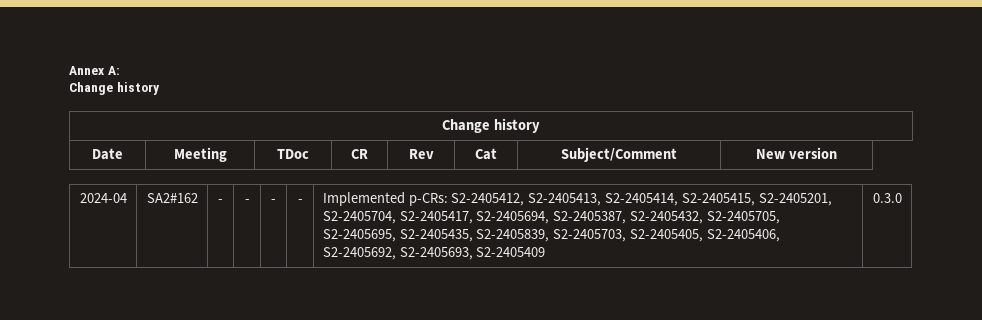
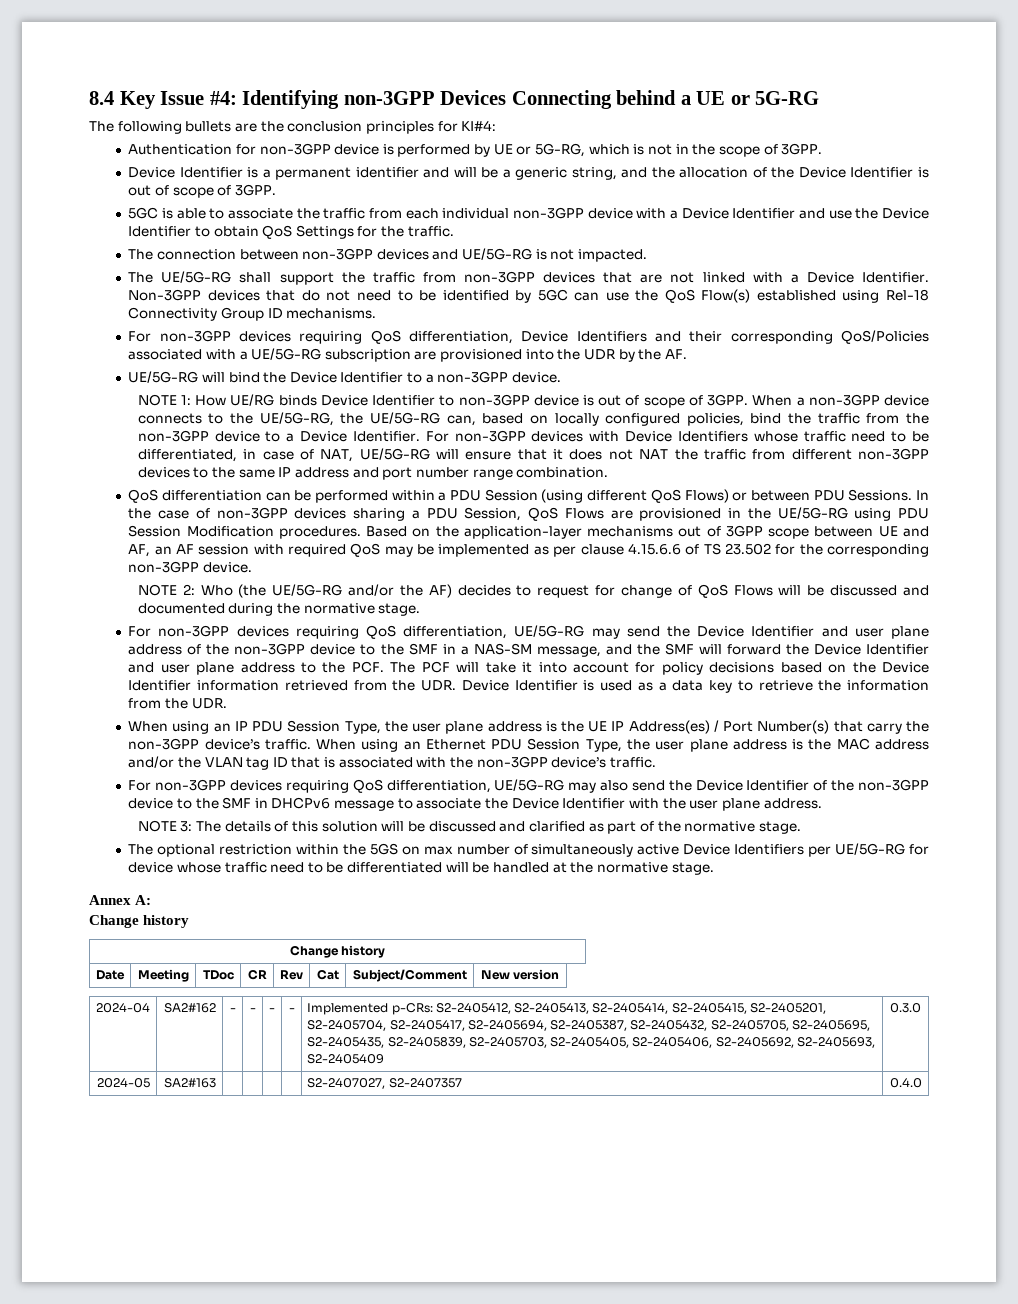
(69, 70) none -> [89,90,820,109] [89,120,497,134] [128,143,823,157] [128,167,929,180] [128,184,276,198] [128,207,930,219] [128,225,454,239] [128,248,648,262] [128,271,929,285] [128,289,930,303] [128,307,377,321] [128,330,930,344] [128,348,688,362] [128,371,562,383] [137,394,930,408] [137,412,930,426] [137,430,930,442] [137,448,930,462] [137,467,609,480] [128,489,929,503] [128,507,930,521] [128,525,930,539] [128,543,929,557] [128,561,252,573] [137,584,929,598] [137,603,421,616] [128,625,930,639] [128,643,930,657] [128,661,930,675] [128,680,930,693] [128,698,227,709] [128,720,929,734] [128,738,929,752] [128,756,657,770] [128,779,929,793] [128,797,822,811] [137,820,801,834] [128,843,929,857] [128,862,714,875] 8.4 Key Issue #4: Identifying non-3GPP Devices Connecting behind a UE or 5G-RG // The following bullets are the conclusion principles for KI#4: // Authentication for non-3GPP device is performed by UE or 5G-RG, which is not in the scope of 3GPP. // Device Identifier is a permanent identifier and will be a generic string, and the allocation of the Device Identifier is out of scope of 3GPP. // 5GC is able to associate the traffic from each individual non-3GPP device with a Device Identifier and use the Device Identifier to obtain QoS Settings for the traffic. // The connection between non-3GPP devices and UE/5G-RG is not impacted. // The UE/5G-RG shall support the traffic from non-3GPP devices that are not linked with a Device Identifier. Non-3GPP devices that do not need to be identified by 5GC can use the QoS Flow(s) established using Rel-18 Connectivity Group ID mechanisms. // For non-3GPP devices requiring QoS differentiation, Device Identifiers and their corresponding QoS/Policies associated with a UE/5G-RG subscription are provisioned into the UDR by the AF. // UE/5G-RG will bind the Device Identifier to a non-3GPP device. // NOTE 1: How UE/RG binds Device Identifier to non-3GPP device is out of scope of 3GPP. When a non-3GPP device connects to the UE/5G-RG, the UE/5G-RG can, based on locally configured policies, bind the traffic from the non-3GPP device to a Device Identifier. For non-3GPP devices with Device Identifiers whose traffic need to be differentiated, in case of NAT, UE/5G-RG will ensure that it does not NAT the traffic from different non-3GPP devices to the same IP address and port number range combination. // QoS differentiation can be performed within a PDU Session (using different QoS Flows) or between PDU Sessions. In the case of non-3GPP devices sharing a PDU Session, QoS Flows are provisioned in the UE/5G-RG using PDU Session Modification procedures. Based on the application-layer mechanisms out of 3GPP scope between UE and AF, an AF session with required QoS may be implemented as per clause 4.15.6.6 of TS 23.502 for the corresponding non-3GPP device. // NOTE 2: Who (the UE/5G-RG and/or the AF) decides to request for change of QoS Flows will be discussed and documented during the normative stage. // For non-3GPP devices requiring QoS differentiation, UE/5G-RG may send the Device Identifier and user plane address of the non-3GPP device to the SMF in a NAS-SM message, and the SMF will forward the Device Identifier and user plane address to the PCF. The PCF will take it into account for policy decisions based on the Device Identifier information retrieved from the UDR. Device Identifier is used as a data key to retrieve the information from the UDR. // When using an IP PDU Session Type, the user plane address is the UE IP Address(es) / Port Number(s) that carry the non-3GPP device’s traffic. When using an Ethernet PDU Session Type, the user plane address is the MAC address and/or the VLAN tag ID that is associated with the non-3GPP device’s traffic. // For non-3GPP devices requiring QoS differentiation, UE/5G-RG may also send the Device Identifier of the non-3GPP device to the SMF in DHCPv6 message to associate the Device Identifier with the user plane address. // NOTE 3: The details of this solution will be discussed and clarified as part of the normative stage. // The optional restriction within the 5GS on max number of simultaneously active Device Identifiers per UE/5G-RG for device whose traffic need to be differentiated will be handled at the normative stage. //
(902, 198) none -> [96,1078,150,1088] [163,1078,216,1088] [307,1078,462,1089] [889,1078,922,1088] // 2024-05 | SA2#163 | | | | | S2-2407027, S2-2407357 | 0.4.0

